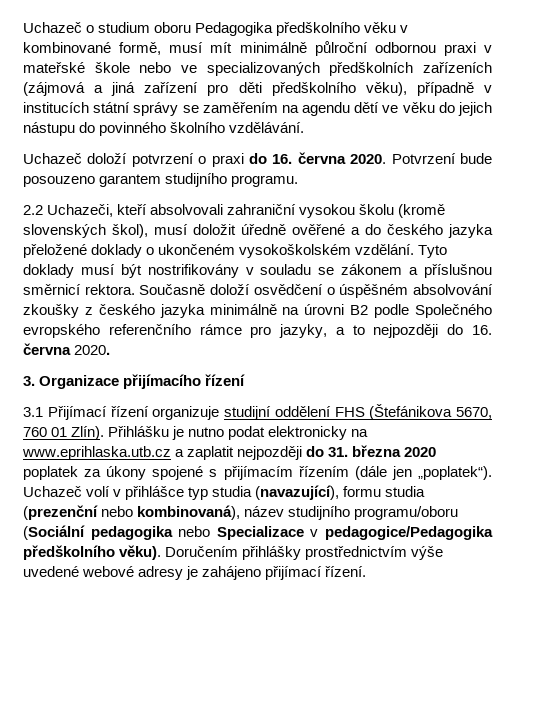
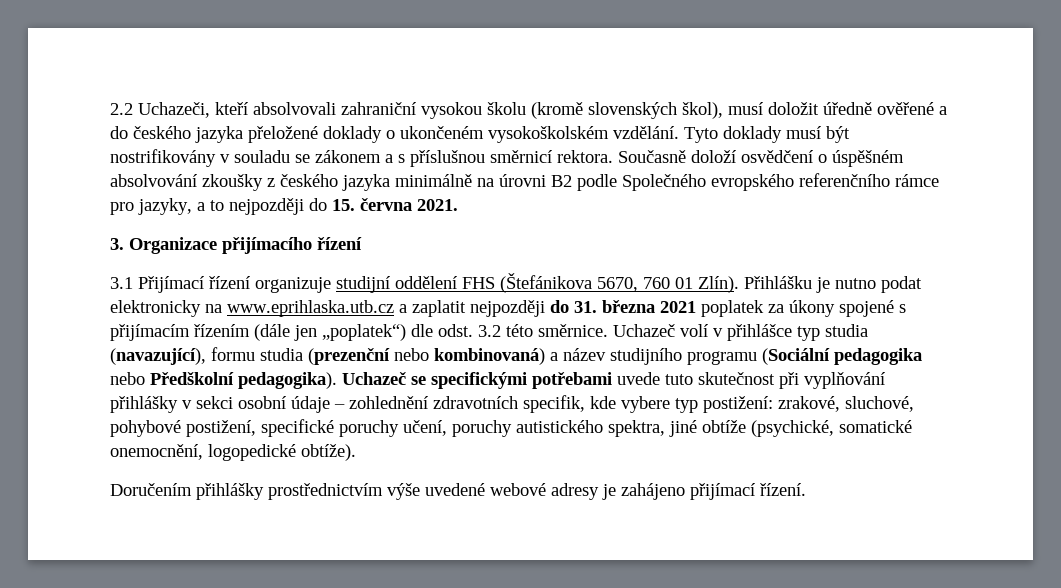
[23,22,409,36] [23,41,492,56] [23,62,492,76] [23,82,492,96] [23,102,493,116] [23,122,305,136] [23,152,492,167] [23,173,299,187] Uchazeč o studium oboru Pedagogika předškolního věku v kombinované formě, musí mít minimálně půlroční odbornou praxi v mateřské škole nebo ve specializovaných předškolních zařízeních (zájmová a jiná zařízení pro děti předškolního věku), případně v institucích státní správy se zaměřením na agendu dětí ve věku do jejich nástupu do povinného školního vzdělávání. // Uchazeč doloží potvrzení o praxi do 16. června 2020. Potvrzení bude posouzeno garantem studijního programu. // -> (110, 109) none
(419, 271) none -> [398,154,405,163] s
[471,325,492,335] [23,343,111,355] 16. června 2020. -> [332,198,458,211] 15. června 2021.
[404,447,437,457] 2020 -> [660,301,696,313] 2021
[417,466,492,480] „poplatek“). -> [322,324,608,341] „poplatek“) dle odst. 3.2 této směrnice.
[137,505,241,520] kombinovaná), -> [434,348,558,365] kombinovaná) a
[354,506,459,520] programu/oboru -> [687,351,757,365] programu
[216,526,493,540] [23,545,162,560] Specializace v pedagogice/Pedagogika předškolního věku). -> [150,372,885,389] [110,395,914,413] [110,419,912,437] [110,444,356,461] Předškolní pedagogika). Uchazeč se specifickými potřebami uvede tuto skutečnost při vyplňování přihlášky v sekci osobní údaje – zohlednění zdravotních specifik, kde vybere typ postižení: zrakové, sluchové, pohybové postižení, specifické poruchy učení, poruchy autistického spektra, jiné obtíže (psychické, somatické onemocnění, logopedické obtíže). //

